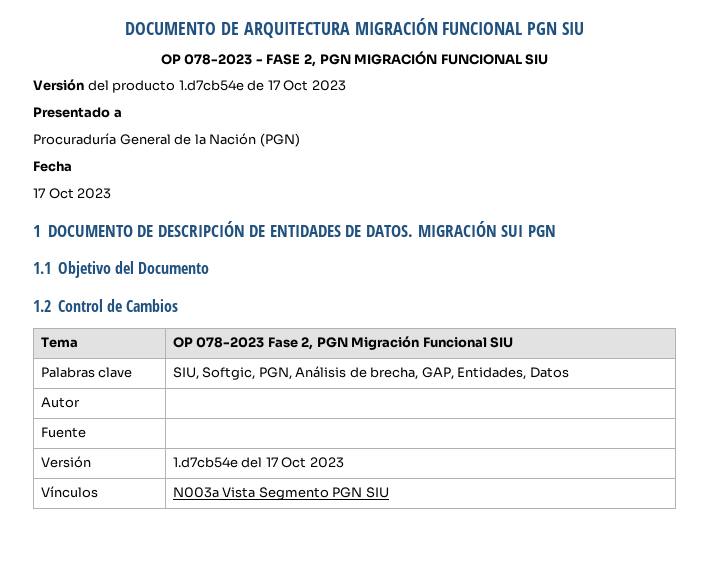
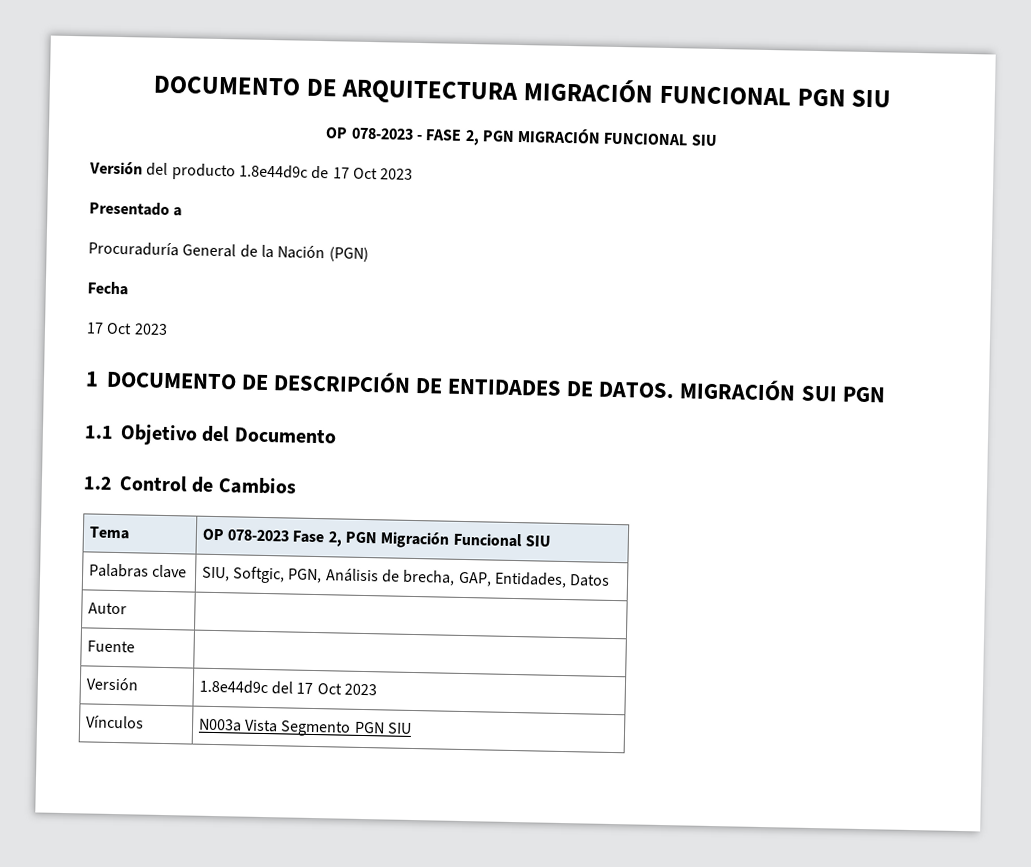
[178,80,244,91] 1.d7cb54e -> [238,164,308,179] 1.8e44d9c
[172,457,238,468] 1.d7cb54e -> [198,679,268,695] 1.8e44d9c

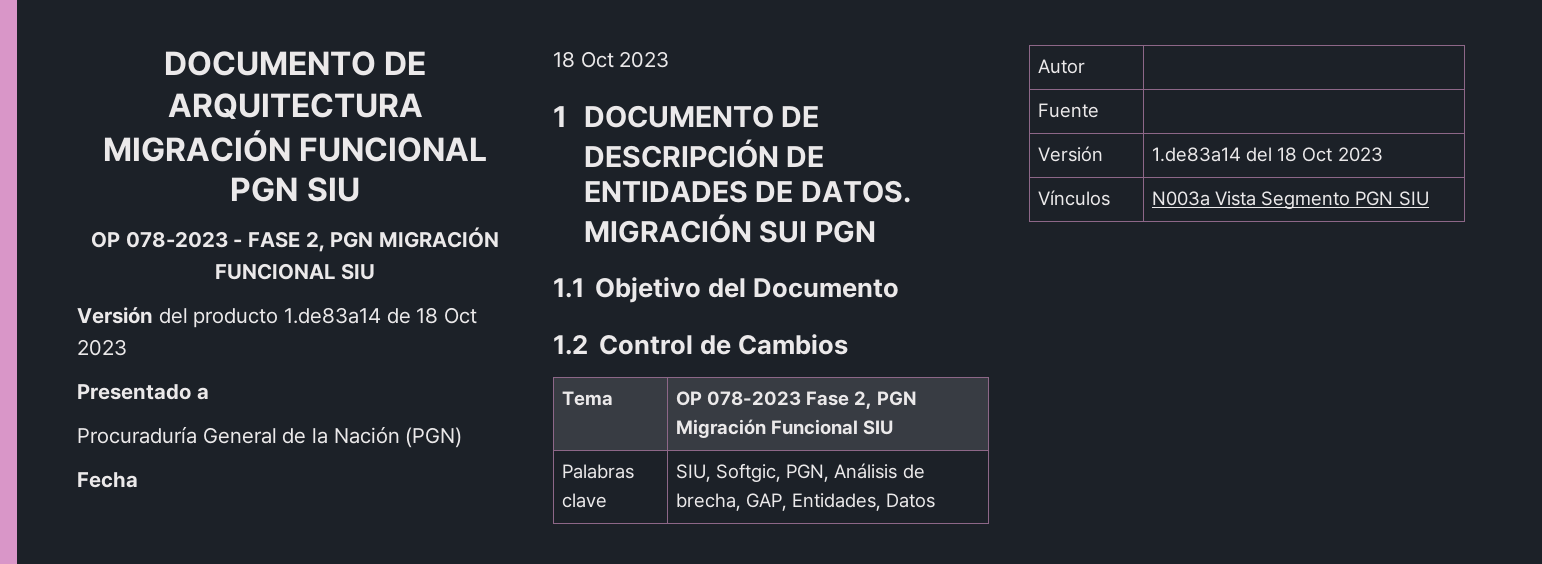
[238,164,350,180] 1.8e44d9c de 17 -> [284,307,439,324] 1.de83a14 de 18
[86,322,104,334] 17 -> [553,51,575,68] 18
[198,679,314,695] 1.8e44d9c del 17 -> [1152,147,1298,162] 1.de83a14 del 18

